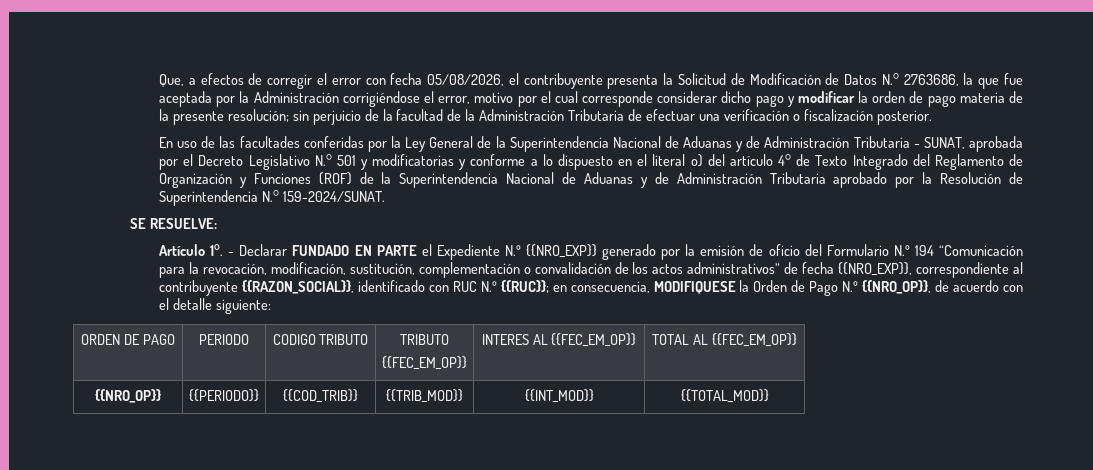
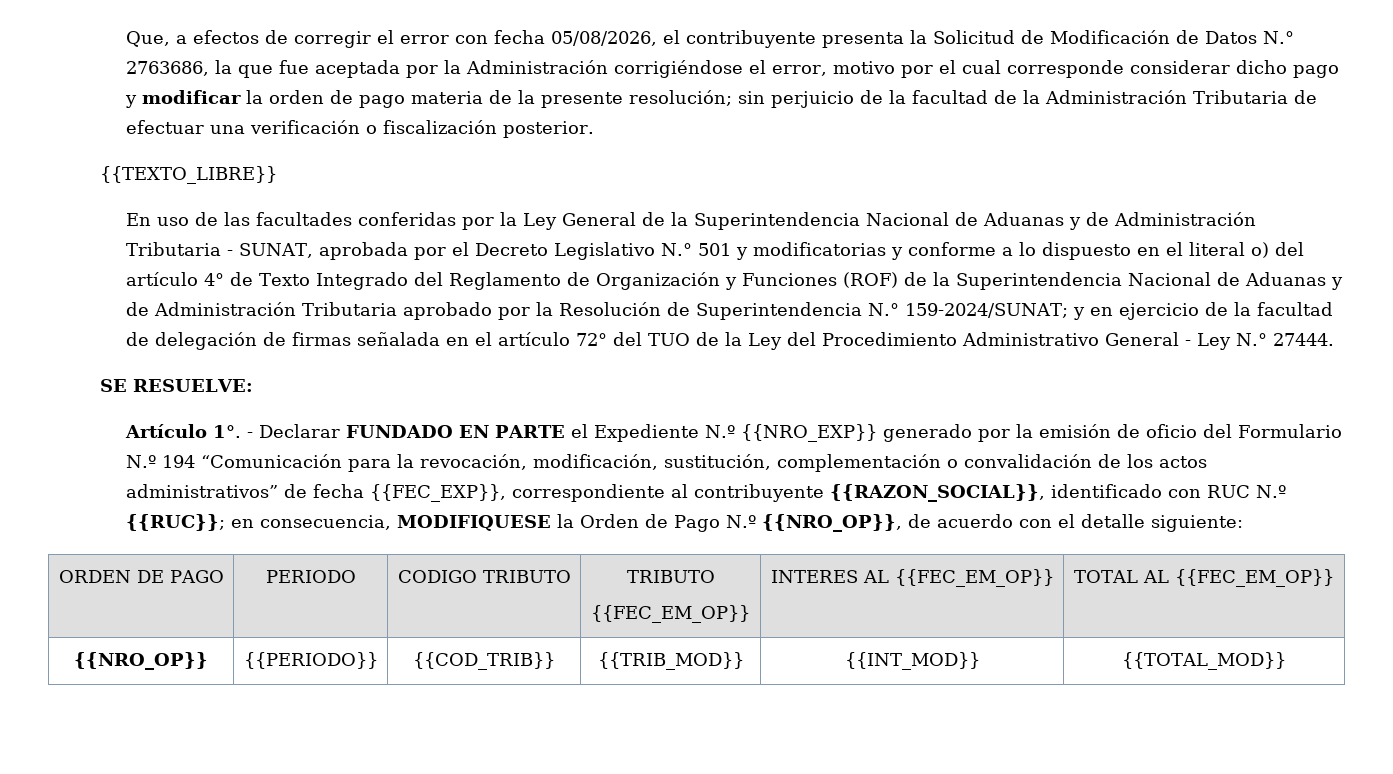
(932, 117) none -> [100,166,278,184] // {{TEXTO_LIBRE}}
[282,191,385,202] 159-2024/SUNAT. -> [905,302,1334,320] [126,332,1335,350] 159-2024/SUNAT; y en ejercicio de la facultad de delegación de firmas señalada en el artículo 72° del TUO de la Ley del Procedimiento Administrativo General - Ley N.° 27444.
[838,262,913,276] {{NRO_EXP}}, -> [370,484,507,502] {{FEC_EXP}},

